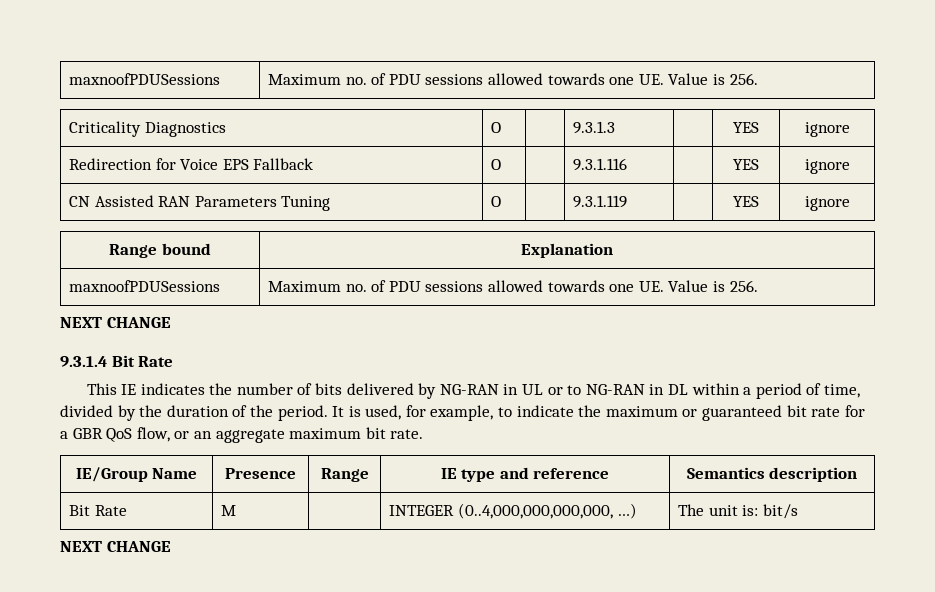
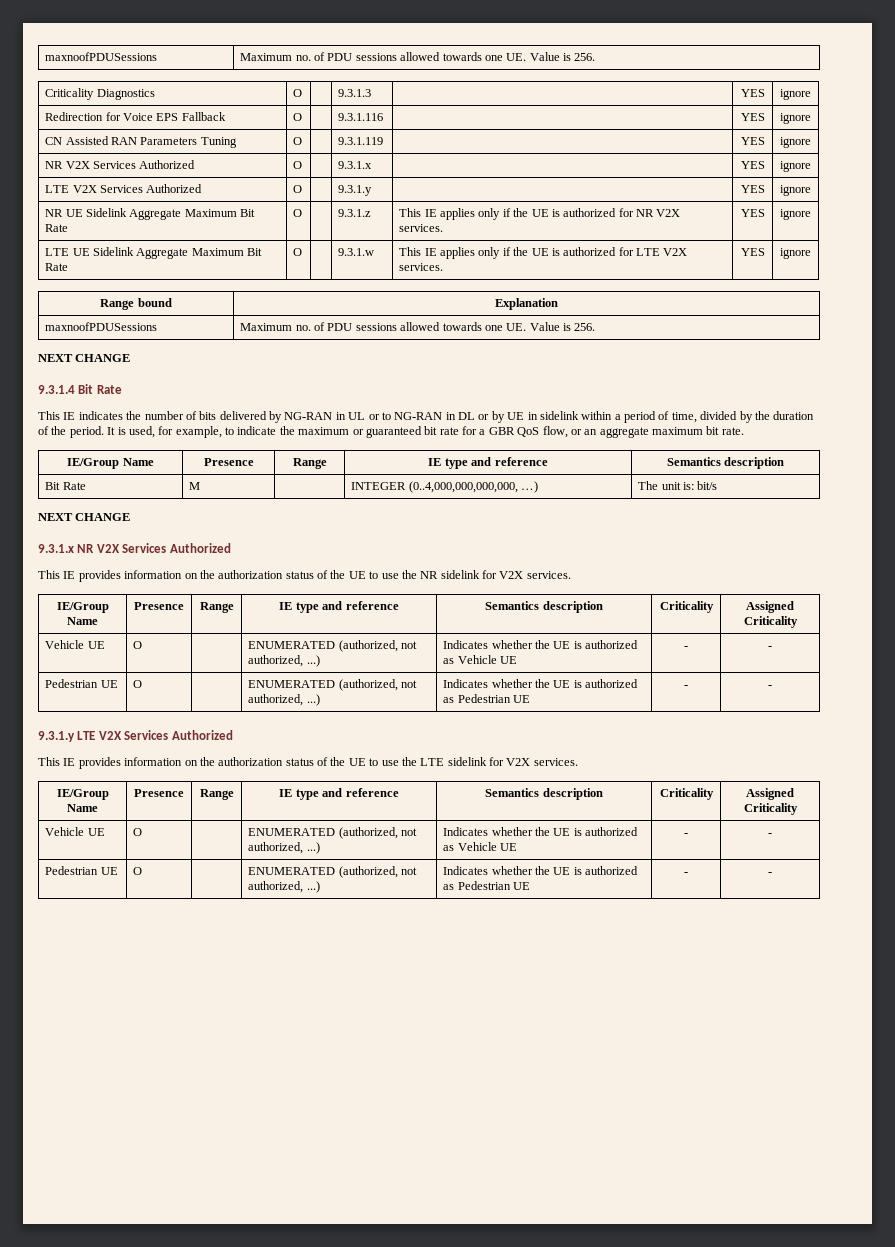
(850, 203) none -> [45,160,196,169] [293,161,303,169] [338,161,373,169] [740,161,765,169] [780,161,811,172] [45,184,203,193] [293,185,303,193] [338,185,373,196] [740,185,765,193] [780,185,811,196] [45,208,256,220] [45,224,69,232] [293,209,303,217] [338,209,372,217] [399,208,681,220] [399,224,444,232] [740,209,765,217] [780,209,811,220] [45,247,263,259] [45,263,69,271] [293,248,303,256] [338,248,375,256] [399,247,688,259] [399,263,444,271] [740,248,765,256] [780,248,811,259] // NR V2X Services Authorized | O | | 9.3.1.x | | YES | ignore // LTE V2X Services Authorized | O | | 9.3.1.y | | YES | ignore // NR UE Sidelink Aggregate Maximum Bit Rate | O | | 9.3.1.z | This IE applies only if the UE is authorized for NR V2X services. | YES | ignore // LTE UE Sidelink Aggregate Maximum Bit Rate | O | | 9.3.1.w | This IE applies only if the UE is authorized for LTE V2X services. | YES | ignore
(688, 389) none -> [478,411,579,423] or by UE in sidelink
(171, 546) none -> [38,543,231,553] [38,570,571,582] [56,602,109,613] [67,617,98,625] [134,602,184,610] [199,602,234,613] [279,601,399,613] [485,601,603,613] [659,601,714,613] [746,601,794,613] [743,616,798,628] [45,640,105,649] [133,641,143,649] [248,640,418,652] [248,655,320,667] [443,640,639,649] [443,655,518,664] [684,646,688,649] [768,646,772,649] [45,679,118,688] [133,680,143,688] [248,679,418,691] [248,694,320,706] [443,679,639,688] [443,694,531,703] [684,685,688,688] [768,685,772,688] [38,730,233,742] [38,757,578,769] [56,789,109,800] [67,804,98,812] [134,789,184,797] [199,789,234,800] [279,788,399,800] [485,788,603,800] [659,788,714,800] [746,788,794,800] [743,803,798,815] [45,827,105,836] [133,828,143,836] [248,827,418,839] [248,842,320,854] [443,827,639,836] [443,842,518,851] [684,833,688,836] [768,833,772,836] [45,866,118,875] [133,867,143,875] [248,866,418,878] [248,881,320,893] [443,866,639,875] [443,881,531,890] [684,872,688,875] [768,872,772,875] // 9.3.1.x NR V2X Services Authorized // This IE provides information on the authorization status of the UE to use the NR sidelink for V2X services. // IE/Group Name | Presence | Range | IE type and reference | Semantics description | Criticality | Assigned Criticality // Vehicle UE | O | | ENUMERATED (authorized, not authorized, ...) | Indicates whether the UE is authorized as Vehicle UE | - | - // Pedestrian UE | O | | ENUMERATED (authorized, not authorized, ...) | Indicates whether the UE is authorized as Pedestrian UE | - | - // 9.3.1.y LTE V2X Services Authorized // This IE provides information on the authorization status of the UE to use the LTE sidelink for V2X services. // IE/Group Name | Presence | Range | IE type and reference | Semantics description | Criticality | Assigned Criticality // Vehicle UE | O | | ENUMERATED (authorized, not authorized, ...) | Indicates whether the UE is authorized as Vehicle UE | - | - // Pedestrian UE | O | | ENUMERATED (authorized, not authorized, ...) | Indicates whether the UE is authorized as Pedestrian UE | - | -

